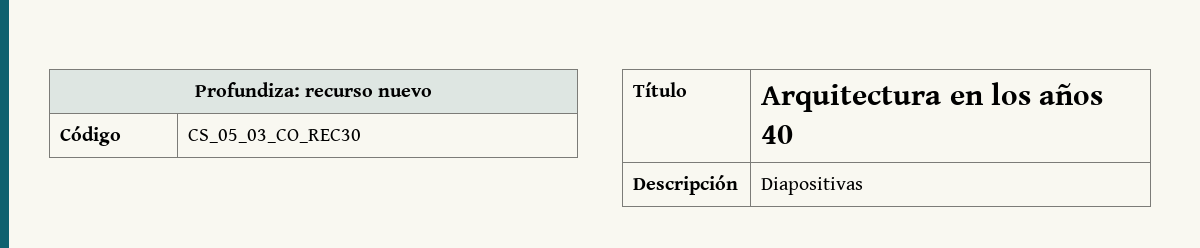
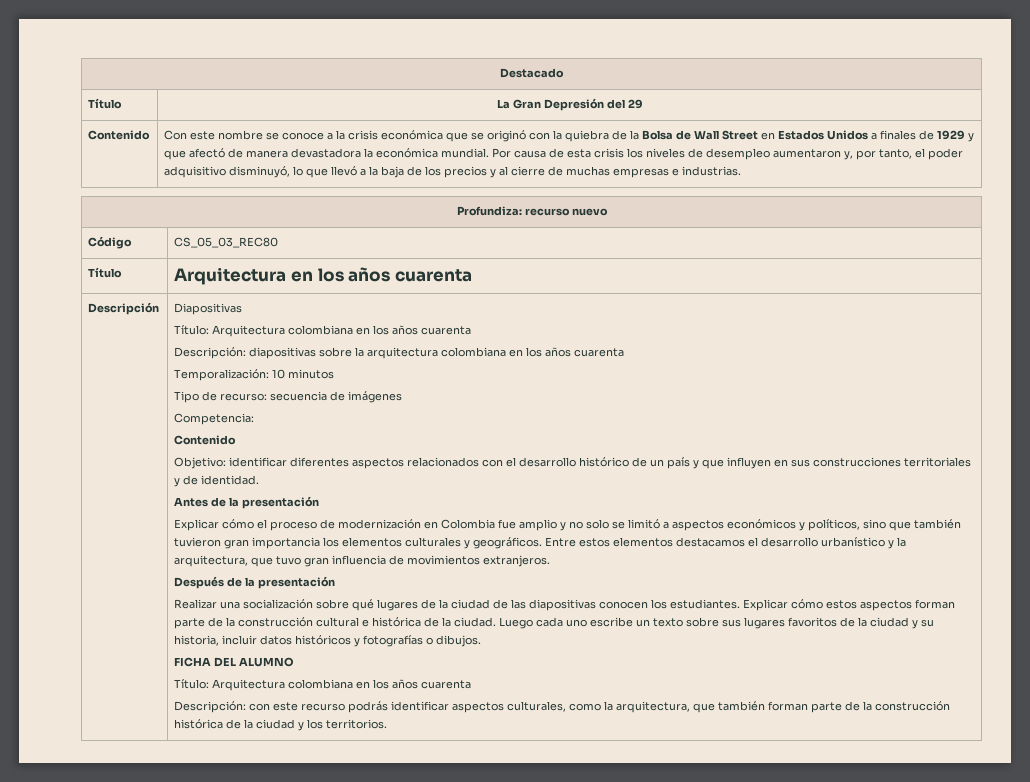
(194, 89) none -> [500,68,564,78] [88,98,123,109] [496,98,643,111] [88,130,151,140] [164,130,975,142] [164,148,964,160] [164,166,742,178] Destacado // Título | La Gran Depresión del 29 // Contenido | Con este nombre se conoce a la crisis económica que se originó con la quiebra de la Bolsa de Wall Street en Estados Unidos a finales de 1929 y que afectó de manera devastadora la económica mundial. Por causa de esta crisis los niveles de desempleo aumentaron y, por tanto, el poder adquisitivo disminuyó, lo que llevó a la baja de los precios y al cierre de muchas empresas e industrias. //
[188,129,362,143] CS_05_03_CO_REC30 -> [174,237,279,248] CS_05_03_REC80
[761,125,794,144] 40 -> [394,269,472,282] cuarenta
(864, 186) none -> [174,325,472,337] [174,347,625,359] [174,369,335,381] [174,391,403,403] [174,413,255,425] [174,435,237,445] [174,457,972,469] [174,475,260,487] [174,496,320,509] [174,519,962,531] [174,537,907,549] [174,555,551,567] [174,576,336,589] [174,599,956,611] [174,617,935,629] [174,635,482,647] [174,657,295,667] [174,679,472,691] [174,701,951,713] [174,719,388,731] // Título: Arquitectura colombiana en los años cuarenta // Descripción: diapositivas sobre la arquitectura colombiana en los años cuarenta // Temporalización: 10 minutos // Tipo de recurso: secuencia de imágenes // Competencia: // Contenido // Objetivo: identificar diferentes aspectos relacionados con el desarrollo histórico de un país y que influyen en sus construcciones territoriales y de identidad. // Antes de la presentación // Explicar cómo el proceso de modernización en Colombia fue amplio y no solo se limitó a aspectos económicos y políticos, sino que también tuvieron gran importancia los elementos culturales y geográficos. Entre estos elementos destacamos el desarrollo urbanístico y la arquitectura, que tuvo gran influencia de movimientos extranjeros. // Después de la presentación // Realizar una socialización sobre qué lugares de la ciudad de las diapositivas conocen los estudiantes. Explicar cómo estos aspectos forman parte de la construcción cultural e histórica de la ciudad. Luego cada uno escribe un texto sobre sus lugares favoritos de la ciudad y su historia, incluir datos históricos y fotografías o dibujos. // FICHA DEL ALUMNO // Título: Arquitectura colombiana en los años cuarenta // Descripción: con este recurso podrás identificar aspectos culturales, como la arquitectura, que también forman parte de la construcción histórica de la ciudad y los territorios.

